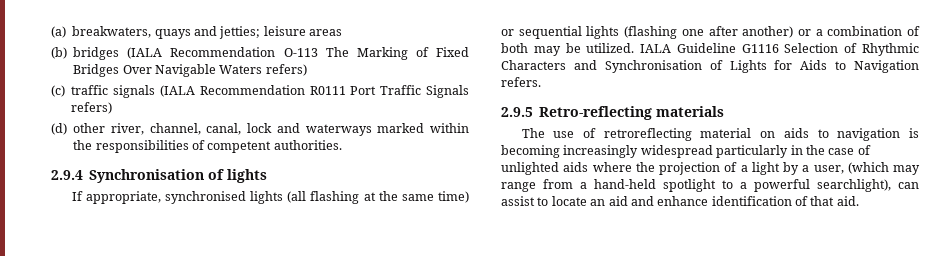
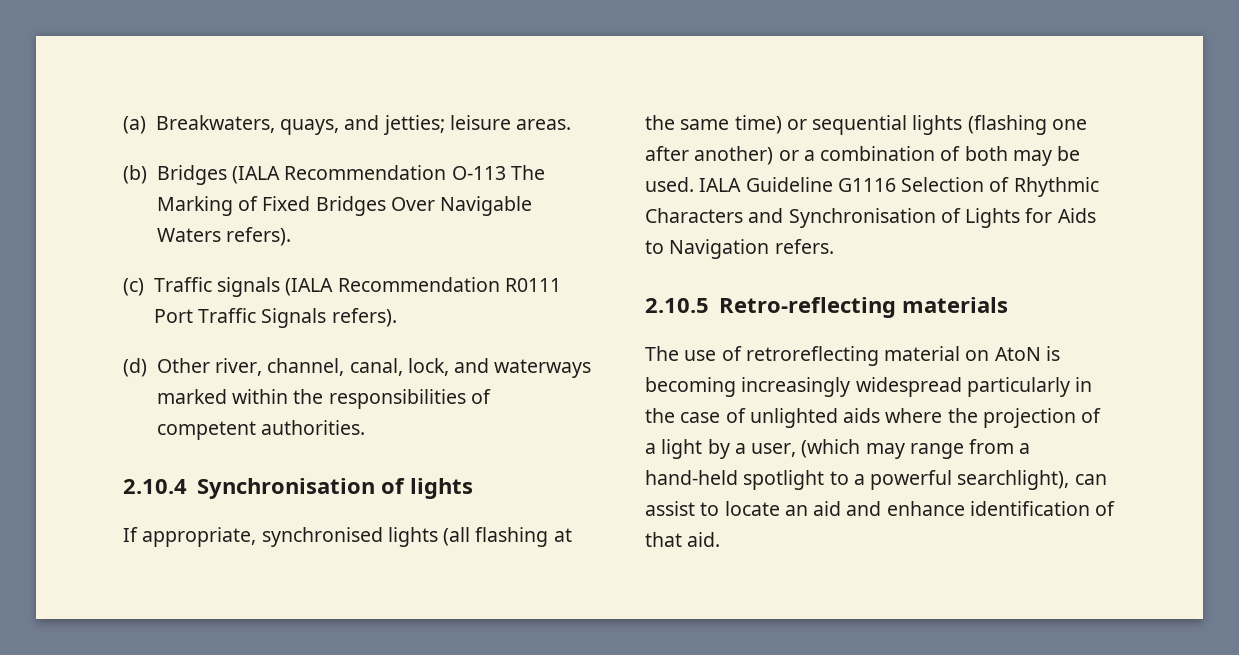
[72,26,191,39] breakwaters, quays -> [155,115,340,135] Breakwaters, quays,
[309,29,343,36] areas -> [516,119,572,130] areas.
[73,47,120,60] bridges -> [156,165,227,185] Bridges
[265,64,307,76] refers) -> [226,227,292,246] refers).
[71,85,109,95] traffic -> [153,277,212,292] Traffic
[71,102,113,114] refers) -> [331,308,397,327] refers).
[73,123,106,133] other -> [156,358,210,373] Other
[247,123,273,133] lock -> [407,358,449,376] lock,
[51,170,83,180] 2.9.4 -> [123,479,187,494] 2.10.4
[586,43,635,53] utilized. -> [645,177,694,192] used.
[501,107,533,117] 2.9.5 -> [645,298,709,313] 2.10.5
[783,128,901,141] aids to navigation -> [994,347,1041,361] AtoN

